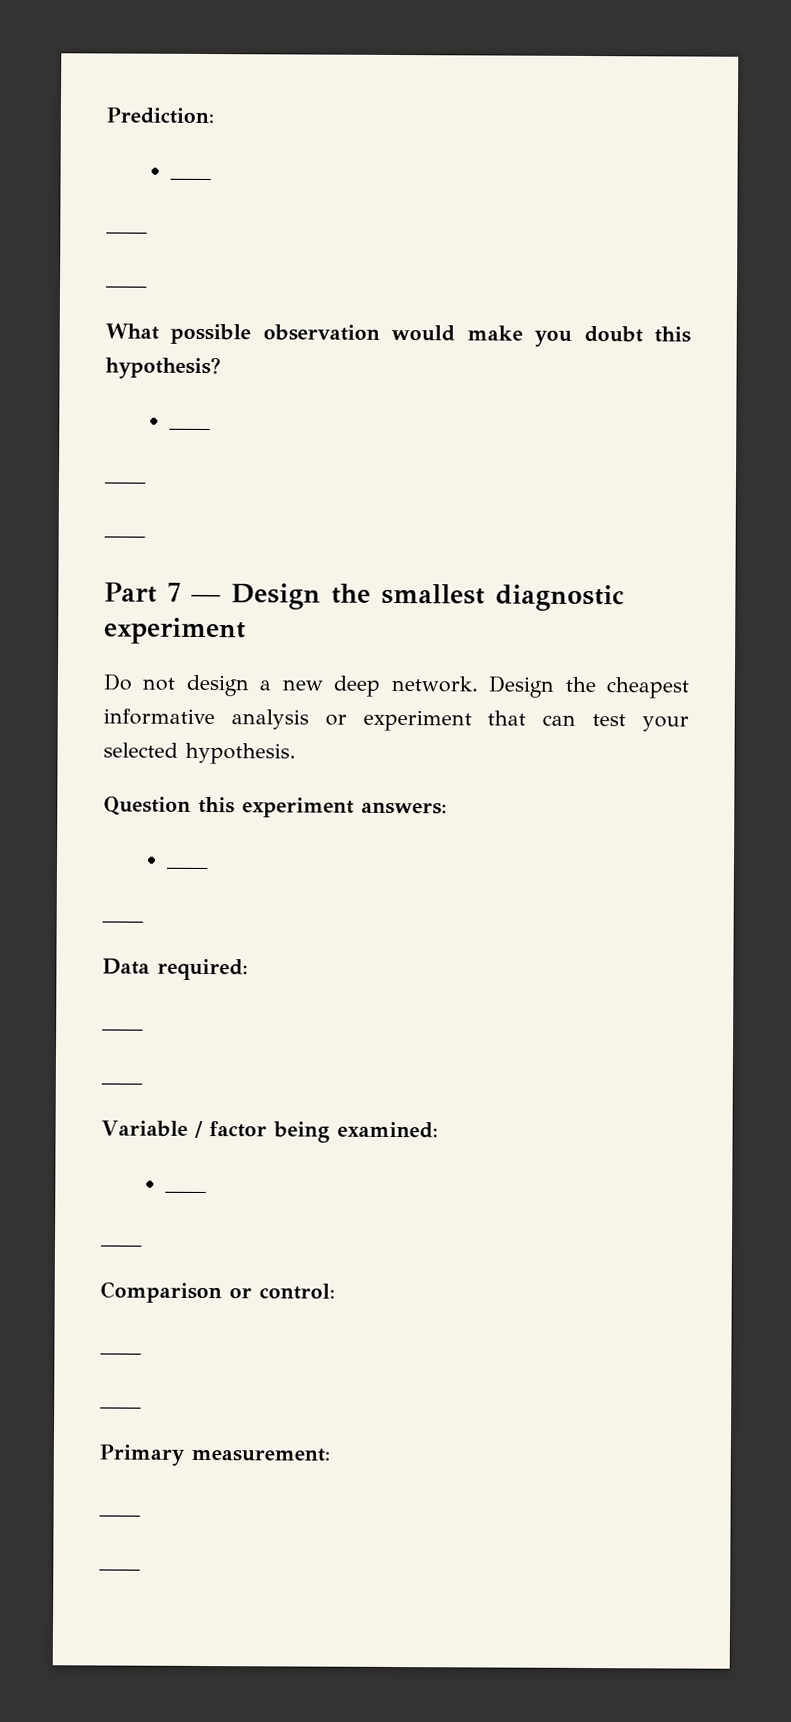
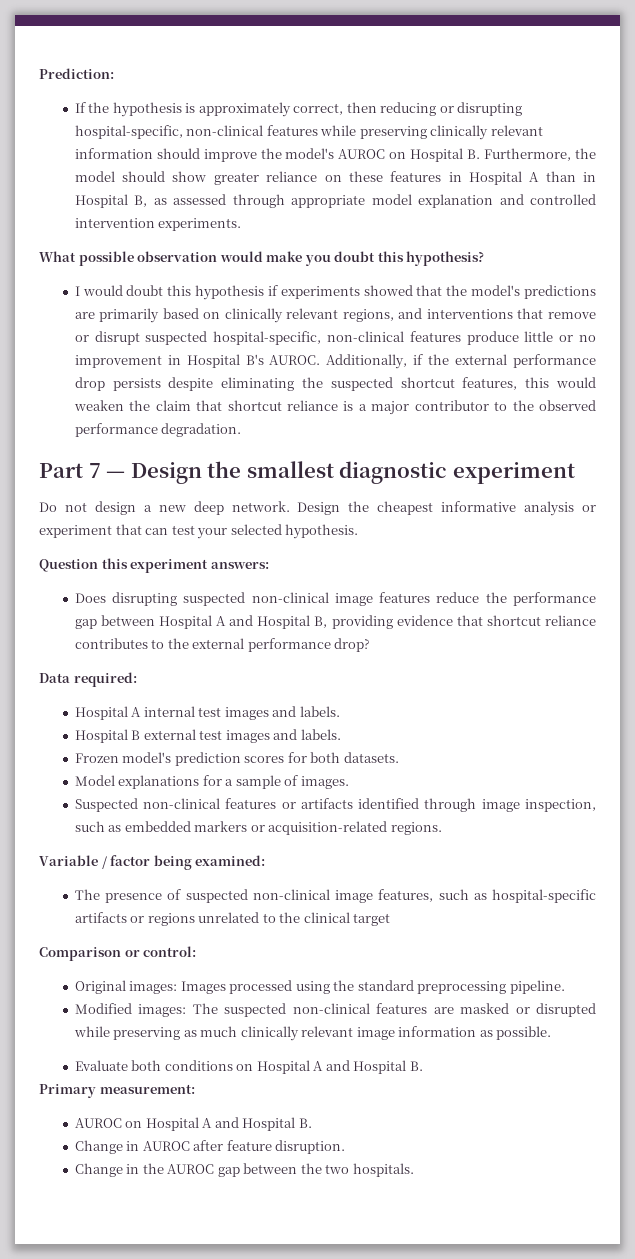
[170,176,213,181] [106,230,148,234] [105,284,148,288] ____ // ____ // ____ -> [74,102,523,117] [74,125,543,140] [74,148,597,162] [74,171,596,185] [74,194,596,208] [74,218,242,231] If the hypothesis is approximately correct, then reducing or disrupting hospital-specific, non-clinical features while preserving clinically relevant information should improve the model's AUROC on Hospital B. Furthermore, the model should show greater reliance on these features in Hospital A than in Hospital B, as assessed through appropriate model explanation and controlled intervention experiments.
[169,426,212,431] [104,480,146,484] [104,534,146,538] ____ // ____ // ____ -> [74,285,596,300] [74,308,596,323] [74,331,596,345] [74,354,596,369] [74,377,596,391] [73,400,596,415] [74,423,242,437] I would doubt this hypothesis if experiments showed that the model's predictions are primarily based on clinically relevant regions, and interventions that remove or disrupt suspected hospital-specific, non-clinical features produce little or no improvement in Hospital B's AUROC. Additionally, if the external performance drop persists despite eliminating the suspected shortcut features, this would weaken the claim that shortcut reliance is a major contributor to the observed performance degradation.
[166,865,209,870] [102,919,144,923] [102,958,248,981] [102,1027,144,1031] [101,1081,143,1085] ____ // ____ // Data required: // ____ // ____ -> [74,592,596,606] [74,615,596,629] [74,638,371,652] [39,672,137,687] [74,706,340,720] [74,729,341,743] [74,752,399,766] [74,775,349,789] [74,798,596,812] [74,821,442,835] Does disrupting suspected non-clinical image features reduce the performance gap between Hospital A and Hospital B, providing evidence that shortcut reliance contributes to the external performance drop? // Data required: // Hospital A internal test images and labels. // Hospital B external test images and labels. // Frozen model's prediction scores for both datasets. // Model explanations for a sample of images. // Suspected non-clinical features or artifacts identified through image inspection, such as embedded markers or acquisition-related regions.
[165,1189,208,1194] [100,1243,142,1247] [100,1281,335,1304] [100,1351,142,1355] [100,1405,142,1409] [99,1444,330,1466] [99,1513,141,1517] [99,1567,141,1571] ____ // ____ // Comparison or control: // ____ // ____ // Primary measurement: // ____ // ____ -> [74,889,596,903] [74,912,391,926] [39,946,197,961] [74,980,565,994] [74,1003,596,1017] [73,1026,552,1041] [74,1060,423,1074] [39,1084,195,1098] [74,1117,312,1131] [74,1140,346,1154] [74,1163,414,1177] The presence of suspected non-clinical image features, such as hospital-specific artifacts or regions unrelated to the clinical target // Comparison or control: // Original images: Images processed using the standard preprocessing pipeline. // Modified images: The suspected non-clinical features are masked or disrupted while preserving as much clinically relevant image information as possible. // Evaluate both conditions on Hospital A and Hospital B. // Primary measurement: // AUROC on Hospital A and Hospital B. // Change in AUROC after feature disruption. // Change in the AUROC gap between the two hospitals.

